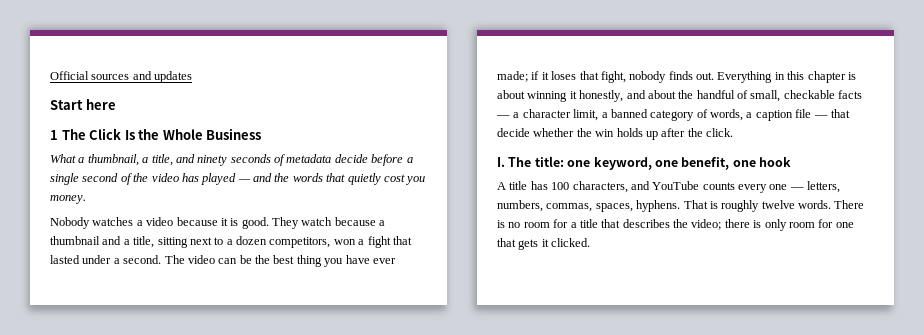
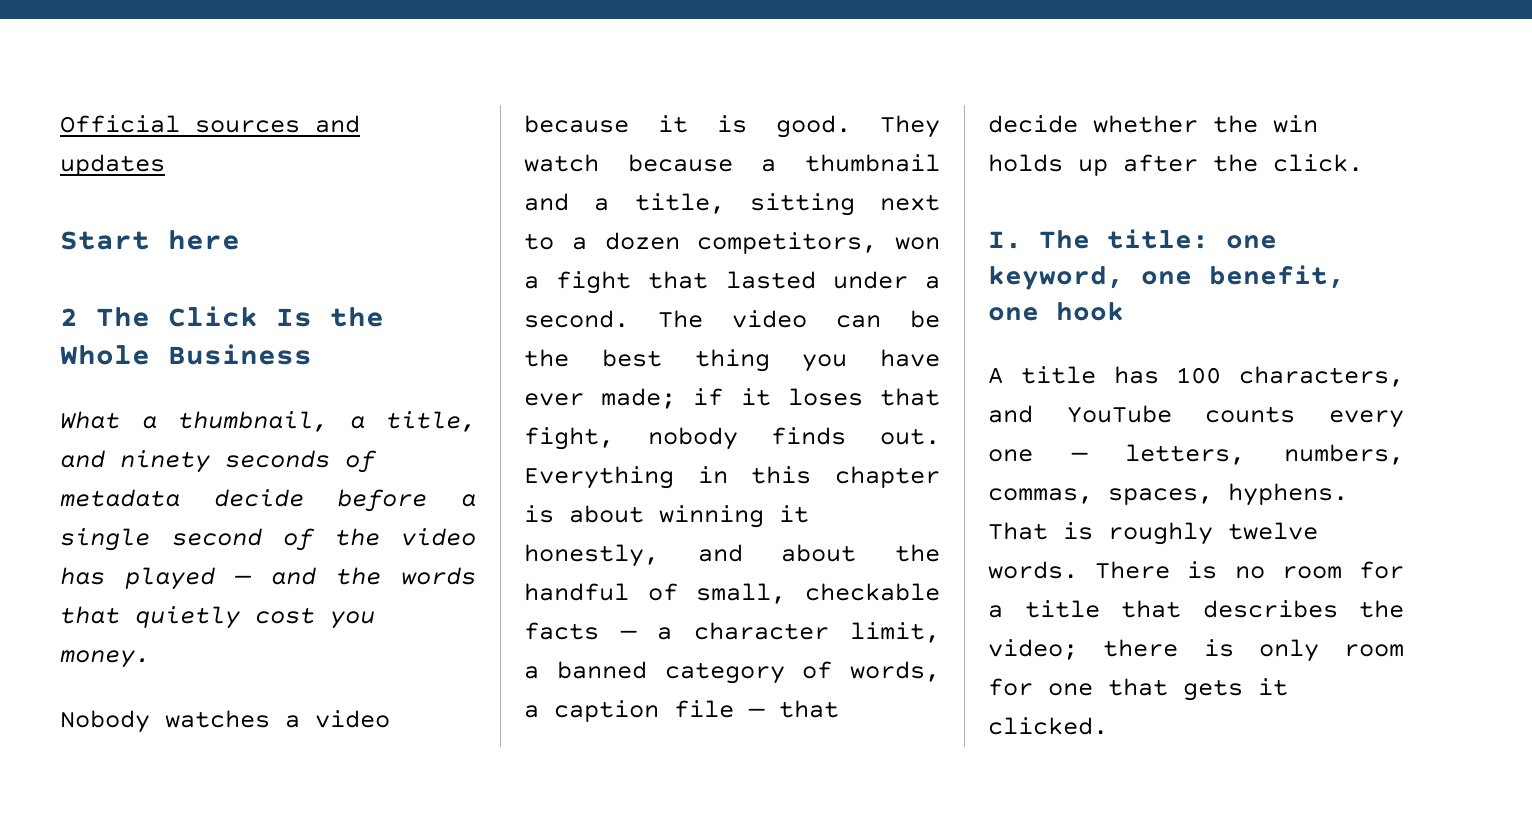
[50,130,58,140] 1 -> [60,308,78,326] 2

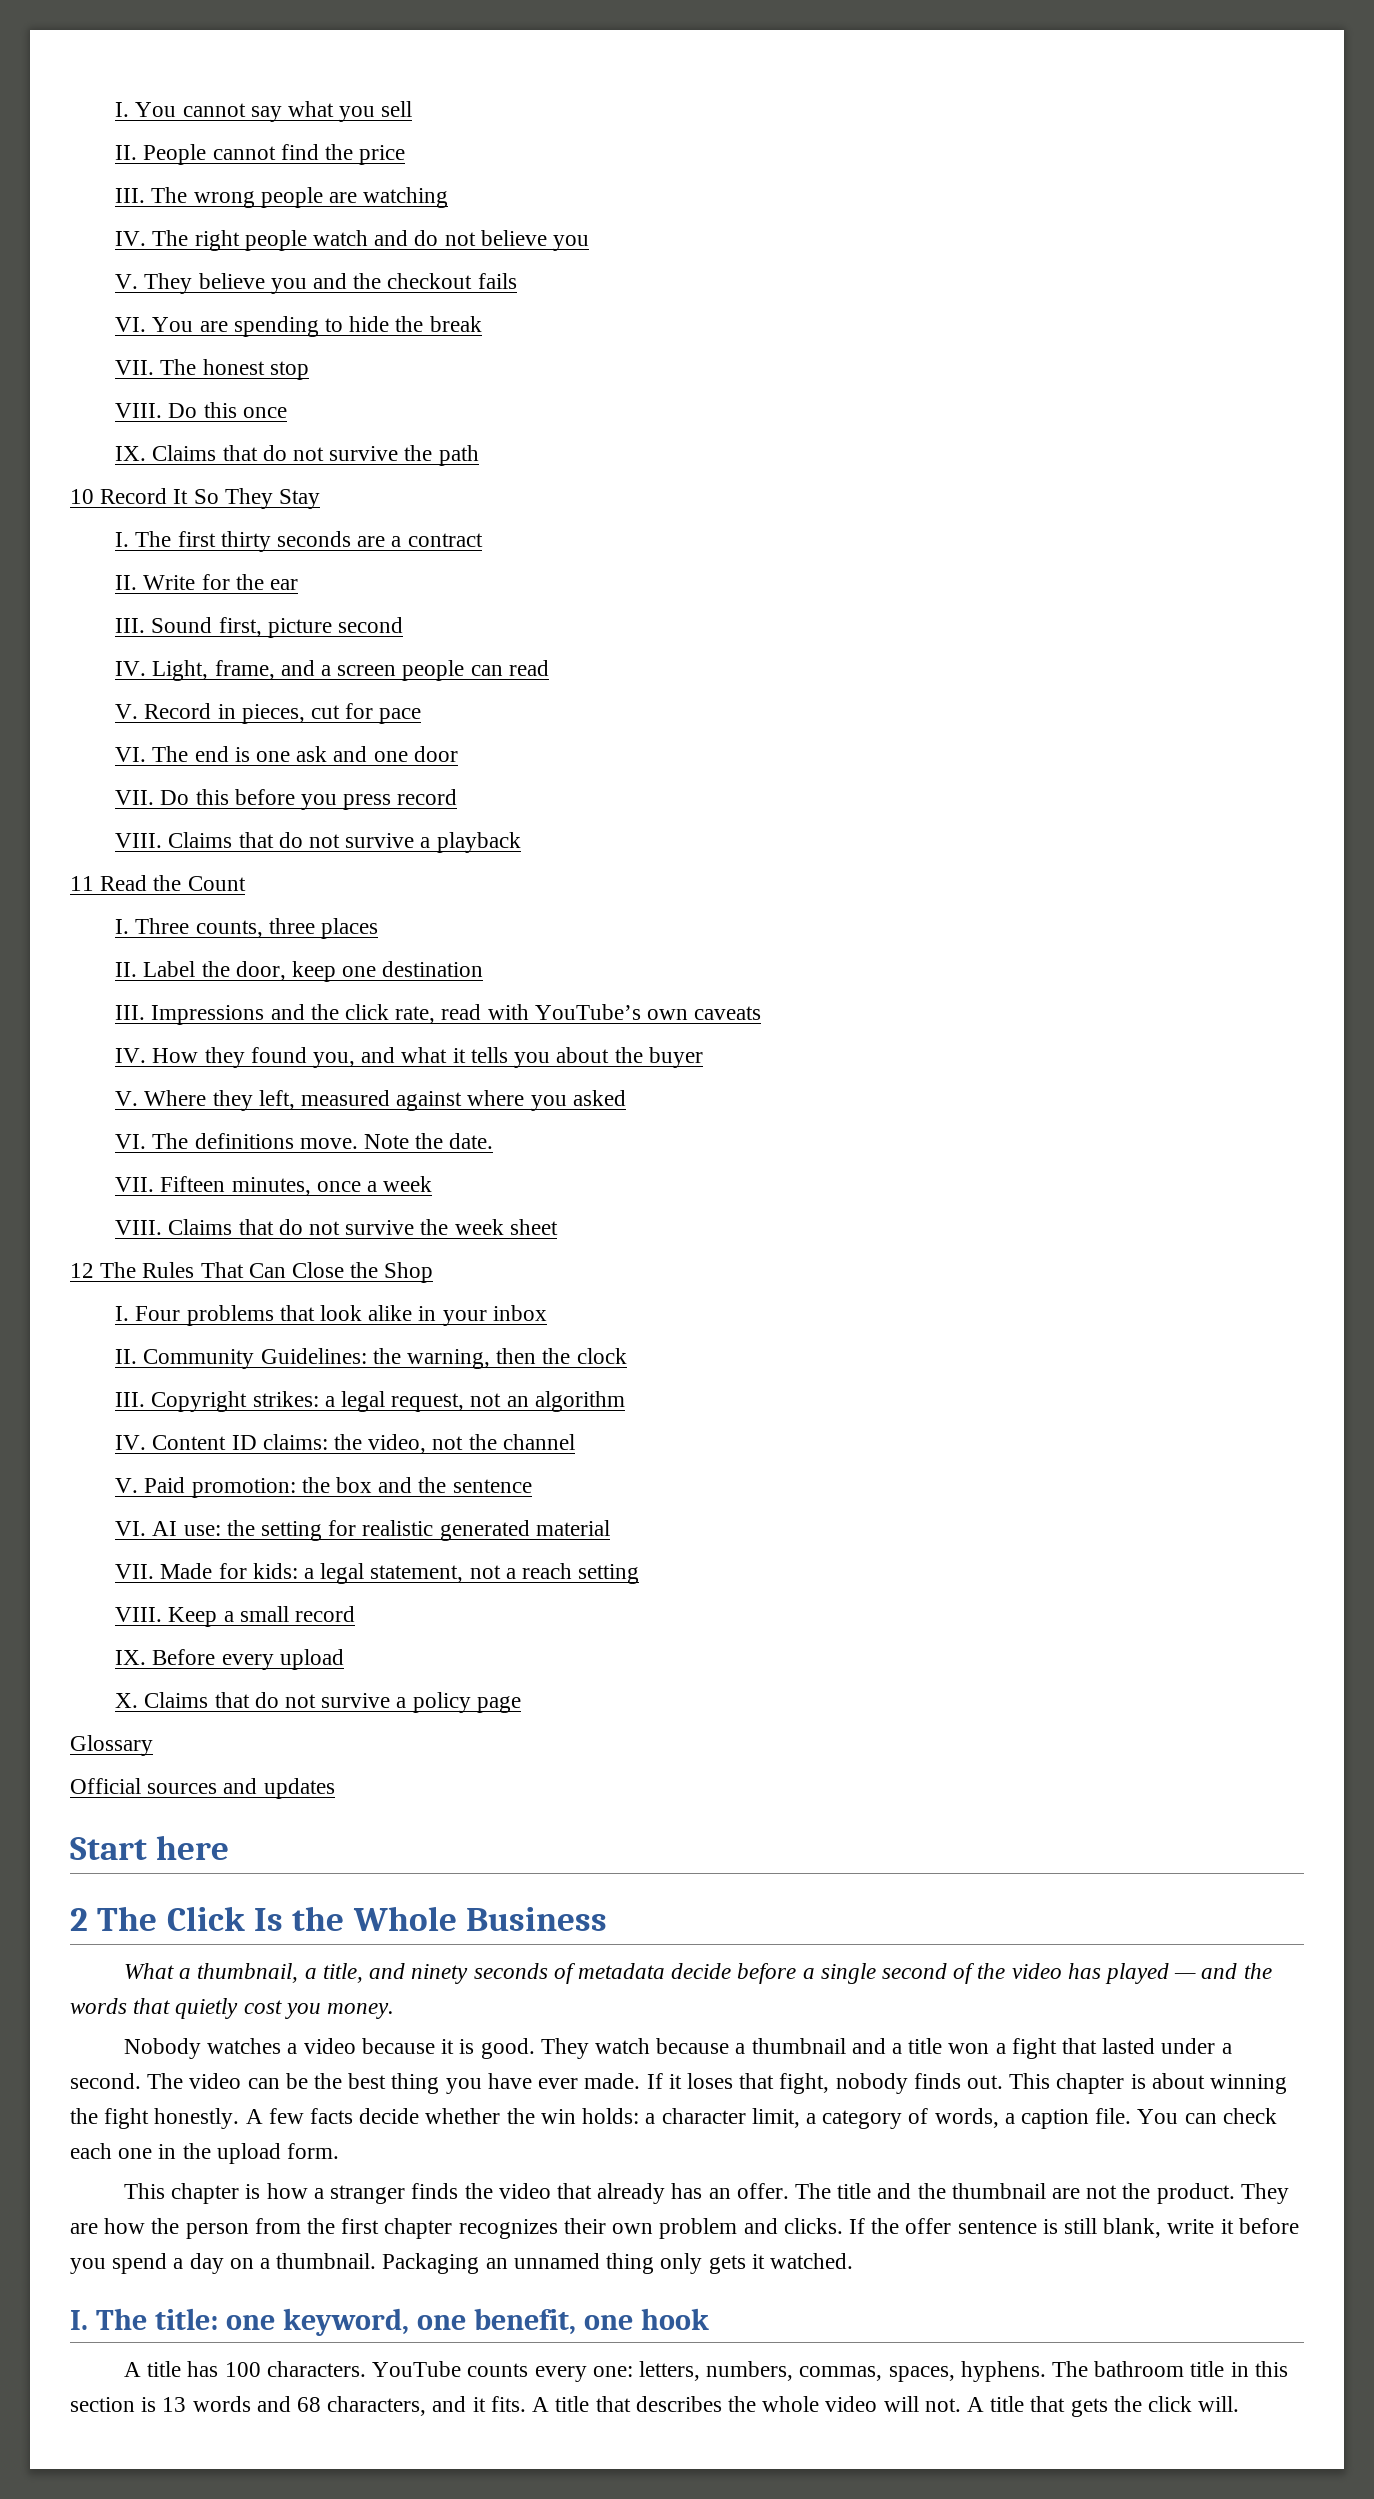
(60, 124) none -> [115,101,413,122] [115,144,406,165] [115,187,449,208] [115,230,590,251] [115,273,517,294] [115,316,482,337] [115,359,309,380] [115,402,287,418] [115,445,479,466] [70,488,321,509] [115,531,483,552] [115,574,299,590] [115,617,404,638] [115,660,549,681] [115,703,422,724] [115,746,458,762] [115,789,458,810] [115,832,521,853] [70,875,246,891] [115,918,379,939] [115,961,484,982] [115,1004,762,1025] [115,1047,703,1068] [115,1090,626,1111] [115,1133,494,1149] [115,1176,433,1196] [115,1219,558,1235] [70,1262,434,1283] [115,1305,547,1326] [115,1348,627,1369] [115,1391,625,1412] [115,1434,575,1454] [115,1477,532,1498] [115,1520,610,1541] [115,1563,640,1584] [115,1606,356,1627] [115,1649,344,1670] [115,1692,521,1713] [70,1735,153,1756] I. You cannot say what you sell // II. People cannot find the price // III. The wrong people are watching // IV. The right people watch and do not believe you // V. They believe you and the checkout fails // VI. You are spending to hide the break // VII. The honest stop // VIII. Do this once // IX. Claims that do not survive the path // 10 Record It So They Stay // I. The first thirty seconds are a contract // II. Write for the ear // III. Sound first, picture second // IV. Light, frame, and a screen people can read // V. Record in pieces, cut for pace // VI. The end is one ask and one door // VII. Do this before you press record // VIII. Claims that do not survive a playback // 11 Read the Count // I. Three counts, three places // II. Label the door, keep one destination // III. Impressions and the click rate, read with YouTube’s own caveats // IV. How they found you, and what it tells you about the buyer // V. Where they left, measured against where you asked // VI. The definitions move. Note the date. // VII. Fifteen minutes, once a week // VIII. Claims that do not survive the week sheet // 12 The Rules That Can Close the Shop // I. Four problems that look alike in your inbox // II. Community Guidelines: the warning, then the clock // III. Copyright strikes: a legal request, not an algorithm // IV. Content ID claims: the video, not the channel // V. Paid promotion: the box and the sentence // VI. AI use: the setting for realistic generated material // VII. Made for kids: a legal statement, not a reach setting // VIII. Keep a small record // IX. Before every upload // X. Claims that do not survive a policy page // Glossary //
[634,193,940,216] [524,232,878,254] title, sitting next to a dozen competitors, -> [908,2038,943,2054] title
[601,388,724,409] made; if -> [584,2073,663,2089] made. If
[524,466,812,489] Everything in this -> [1009,2073,1051,2089] This
[779,505,809,523] [524,544,940,567] [524,583,940,604] [524,622,637,640] it honestly, and about the handful of small, checkable facts — -> [70,2108,640,2129] the fight honestly. A few facts decide whether the win holds:
[556,661,647,679] banned -> (816, 2118) none
[674,700,839,718] [988,115,1318,133] [988,154,1363,176] file — that decide whether the win holds up after the click. -> [1095,2108,1277,2124] [70,2143,340,2164] [124,2183,1289,2204] [70,2218,1299,2239] [70,2253,853,2274] file. You can check each one in the upload form. // This chapter is how a stranger finds the video that already has an offer. The title and the thumbnail are not the product. They are how the person from the first chapter recognizes their own problem and clicks. If the offer sentence is still blank, write it before you spend a day on a thumbnail. Packaging an unnamed thing only gets it watched.
[1239,366,1404,387] [988,405,1033,423] characters, and -> [266,2361,366,2377] characters.
[988,449,1088,462] one — -> [592,2366,633,2377] one:
[988,522,1318,545] [988,561,1404,579] [988,600,1404,618] [988,639,1404,662] [988,678,1288,701] [988,717,1108,735] That is roughly twelve words. There is no room for a title that describes the video; there is only room for one that gets it clicked. -> [1051,2361,1288,2377] [70,2396,1240,2417] The bathroom title in this section is 13 words and 68 characters, and it fits. A title that describes the whole video will not. A title that gets the click will.

